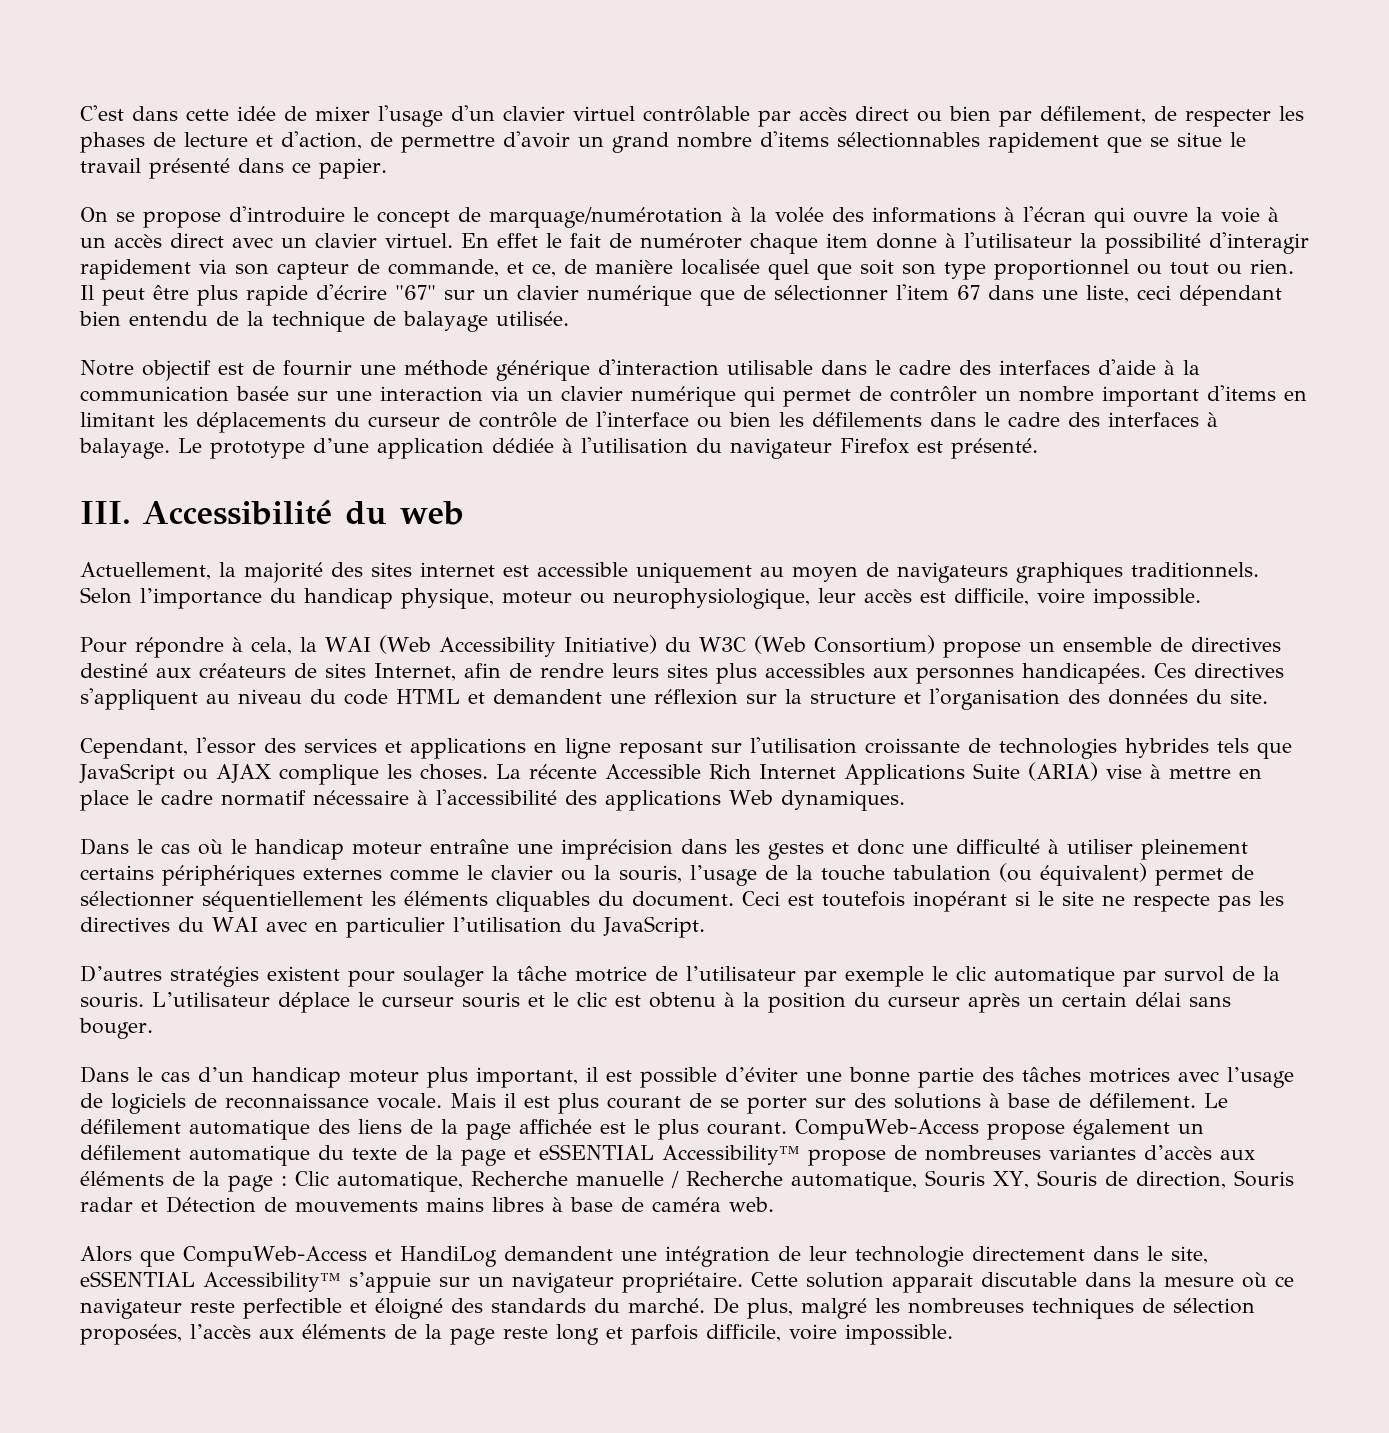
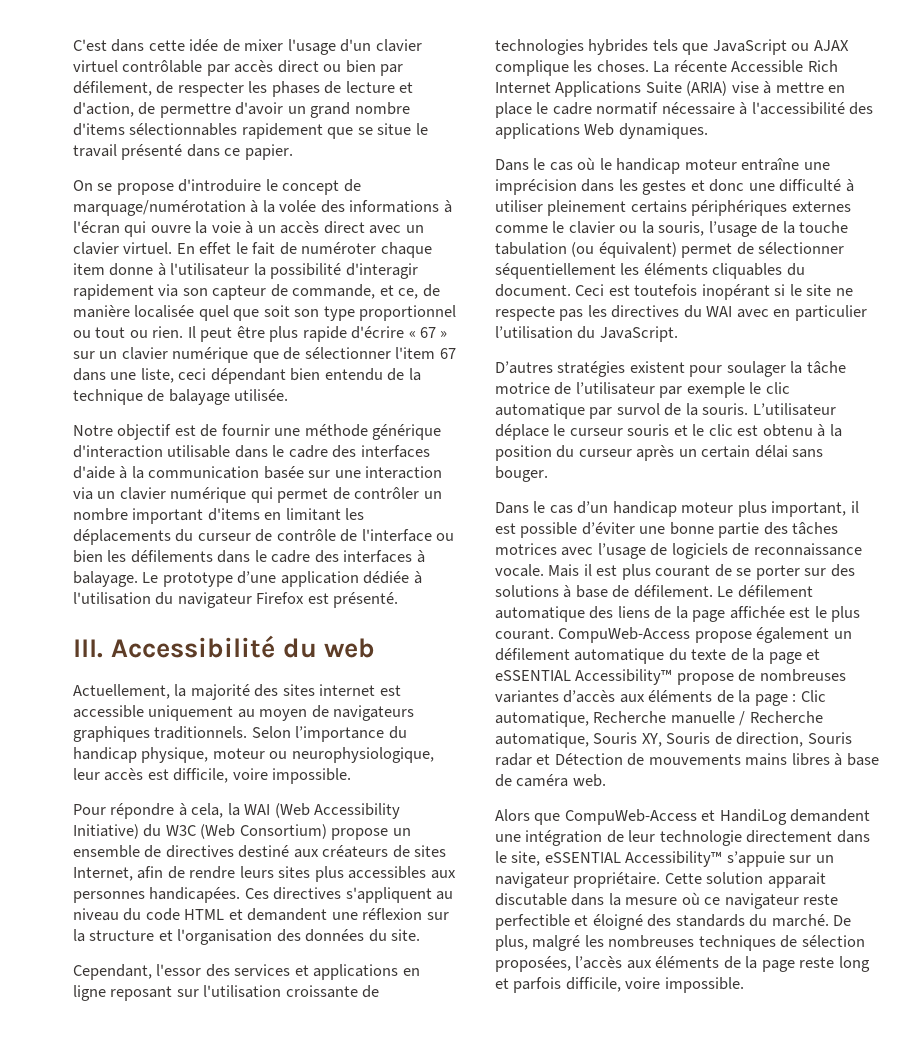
[395,285,436,300] "67" -> [408,327,448,338] « 67 »

